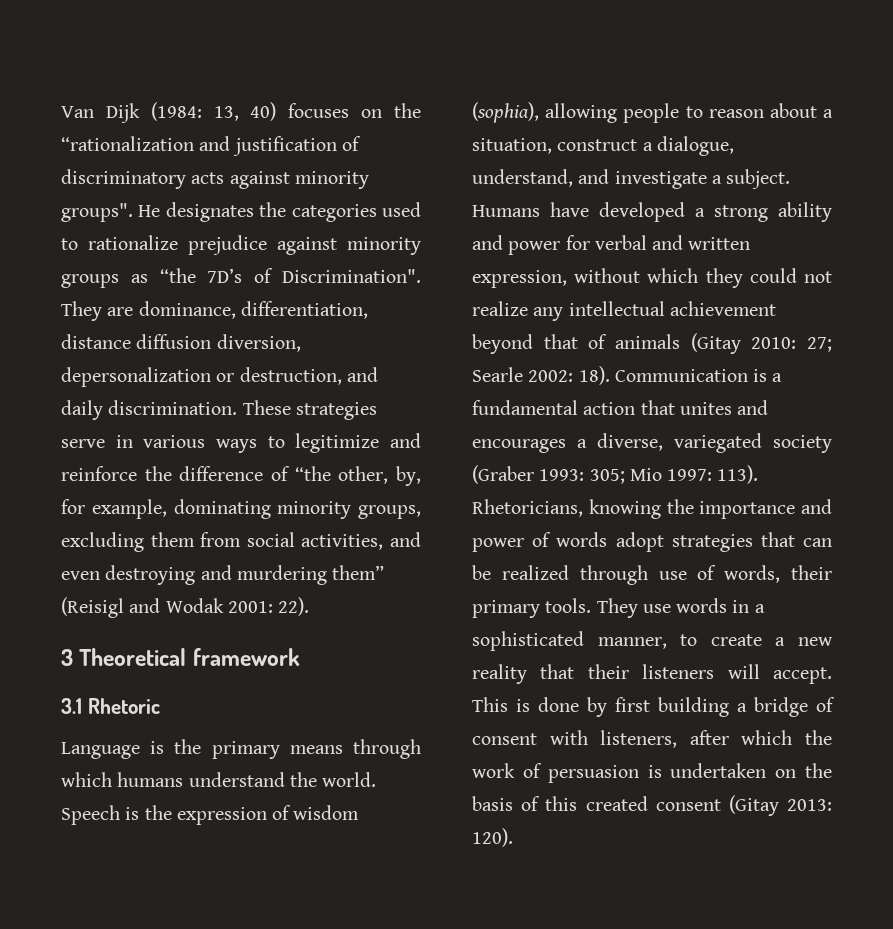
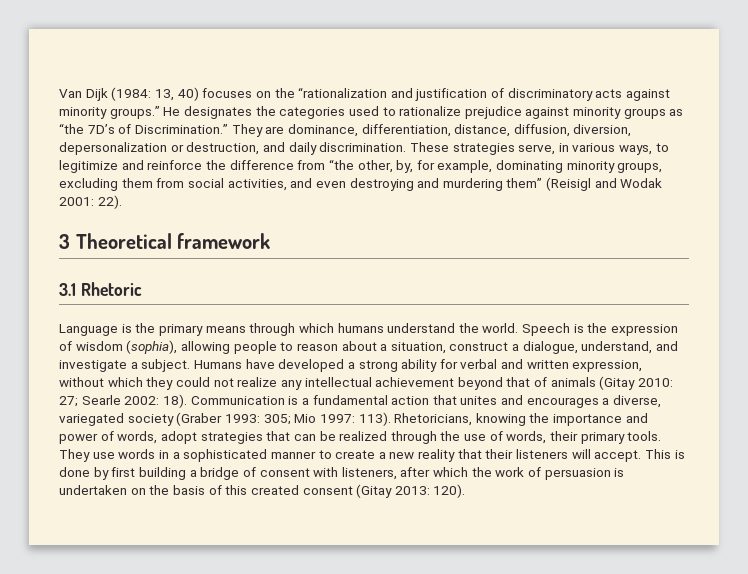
[61,203,133,222] groups". -> [109,106,160,119] groups.”
[282,269,421,283] Discrimination". -> [134,124,228,134] Discrimination.”
[61,334,212,349] distance diffusion -> [454,124,570,137] distance, diffusion,
[61,439,105,448] serve -> [518,144,556,155] serve,
[215,439,257,453] ways -> [619,145,653,155] ways,
[271,466,290,481] of -> [297,160,326,170] from
[472,235,561,255] and power -> (438, 365) none
[556,532,608,547] words -> [117,431,158,444] words,
(648, 575) none -> [440,431,461,441] the
[597,637,667,649] manner, -> [270,451,316,459] manner

